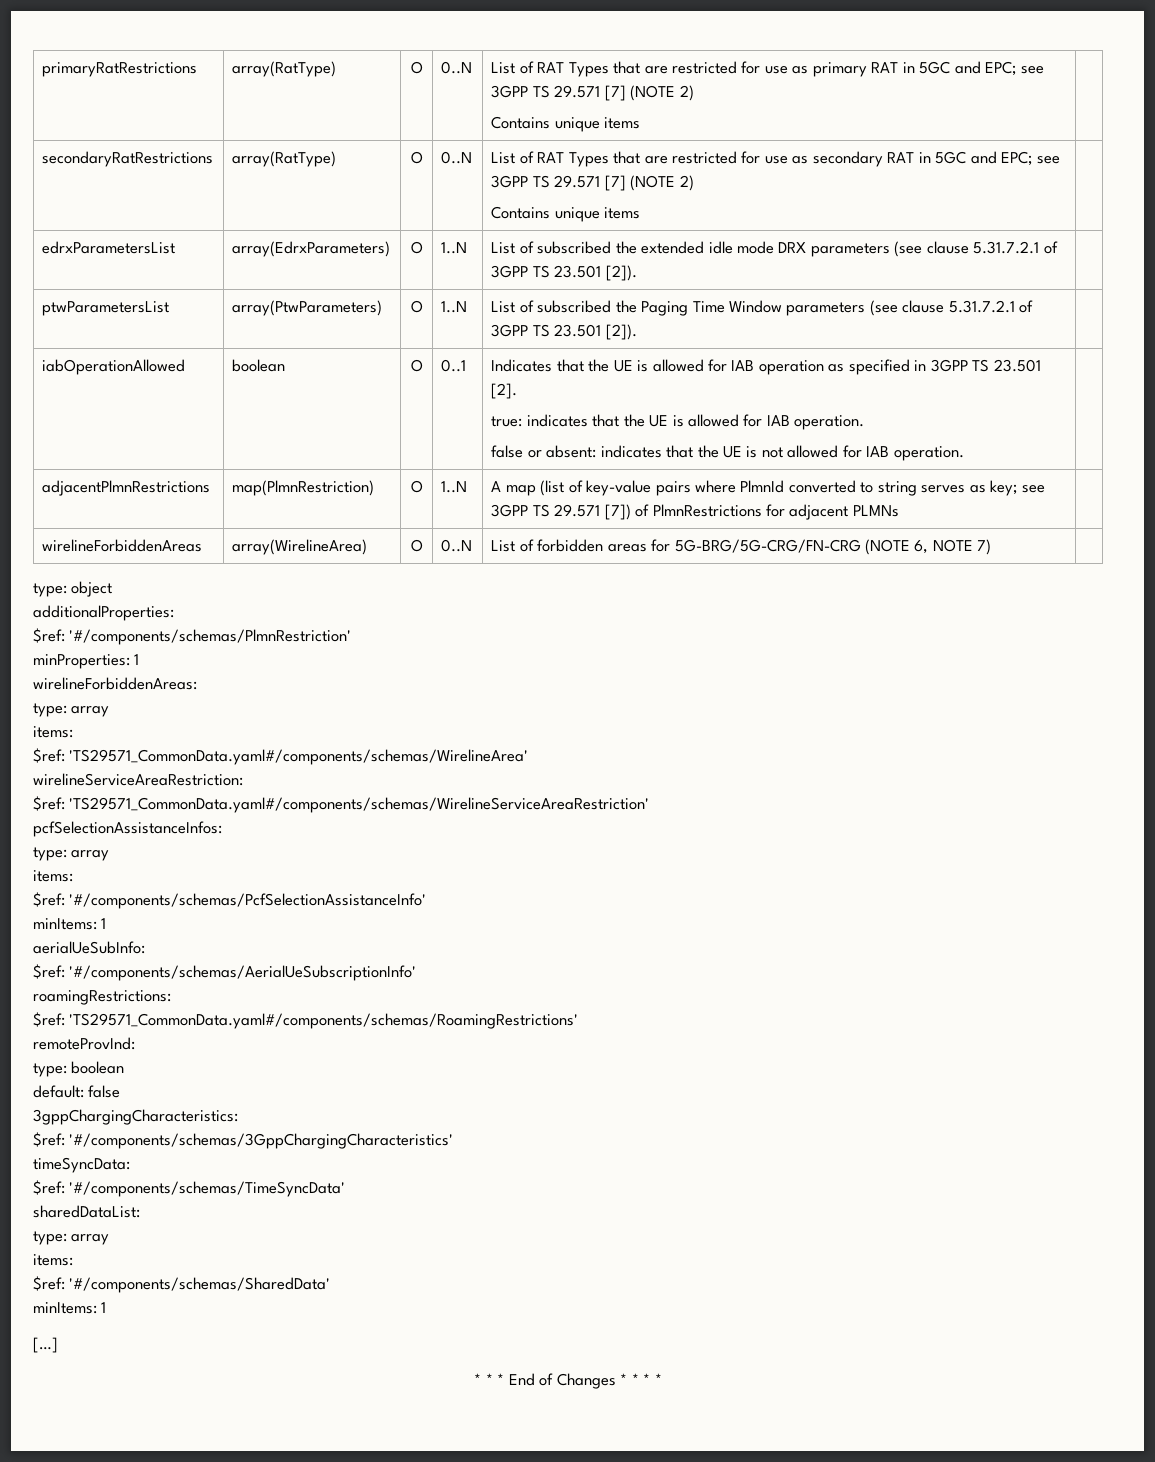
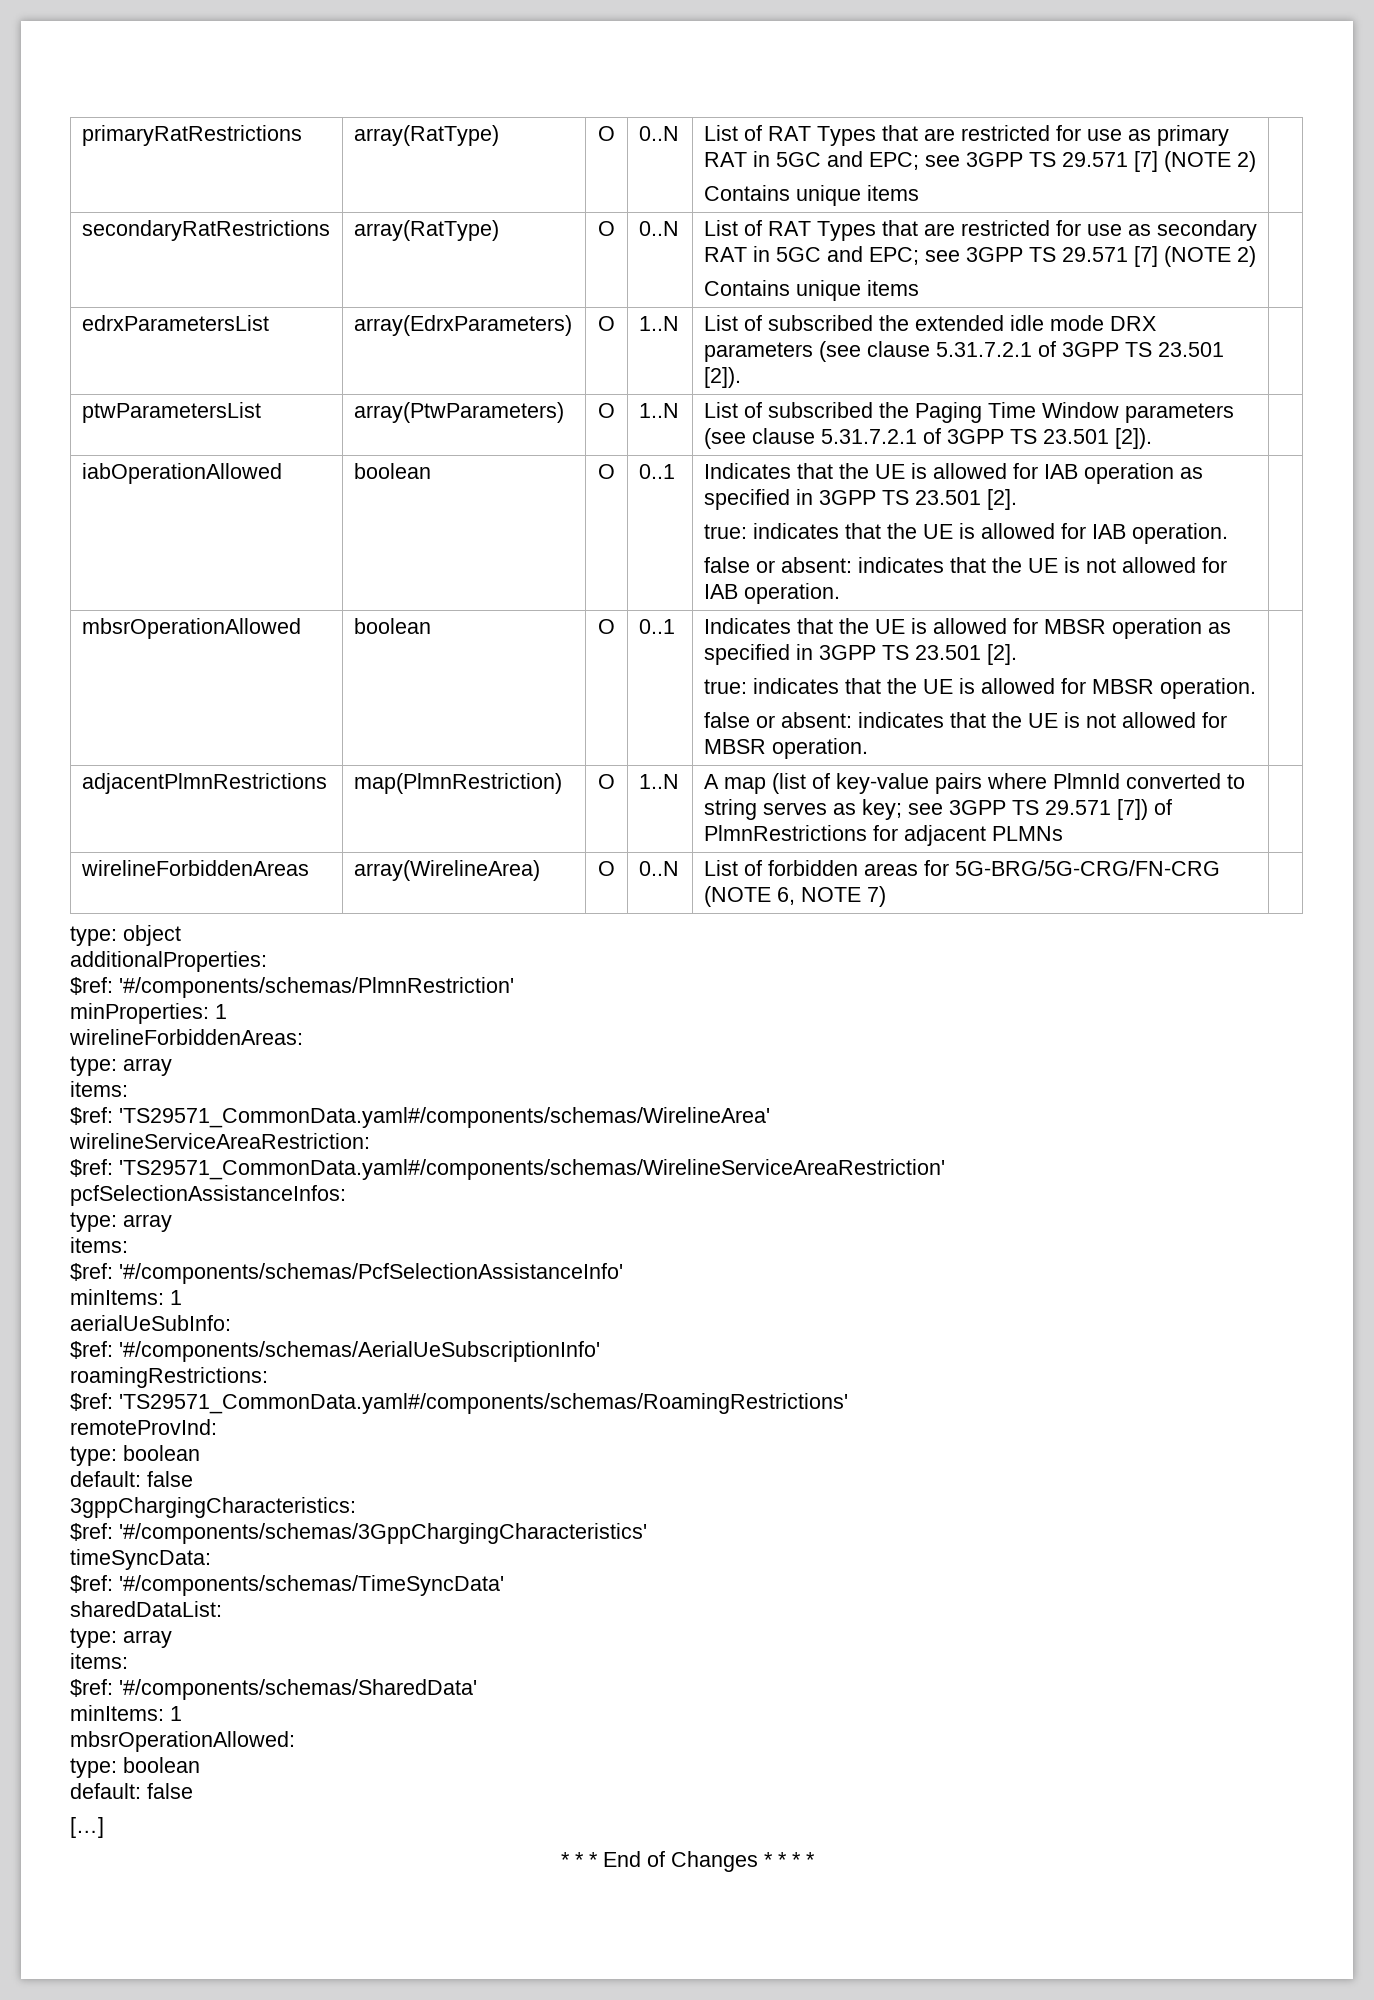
(964, 453) none -> [81,618,301,639] [353,618,431,634] [598,619,615,634] [638,619,675,634] [703,618,1231,639] [703,644,1017,665] [703,678,1256,699] [703,712,1227,728] [703,738,868,759] // mbsrOperationAllowed | boolean | O | 0..1 | Indicates that the UE is allowed for MBSR operation as specified in 3GPP TS 23.501 [2]. // true: indicates that the UE is allowed for MBSR operation. // false or absent: indicates that the UE is not allowed for MBSR operation. |
(107, 1307) none -> [70,1731,295,1752] [70,1757,200,1778] [70,1783,193,1799] // mbsrOperationAllowed: // type: boolean // default: false

